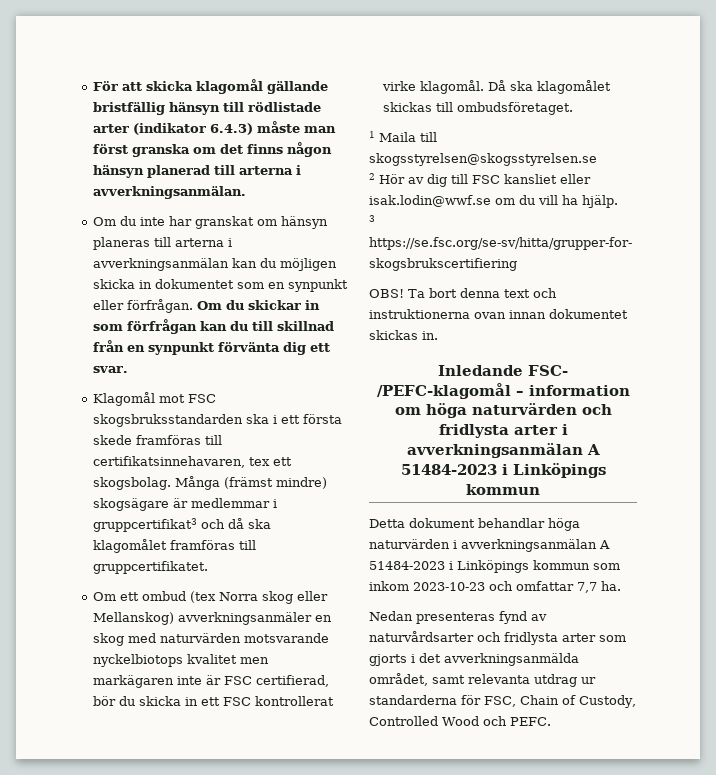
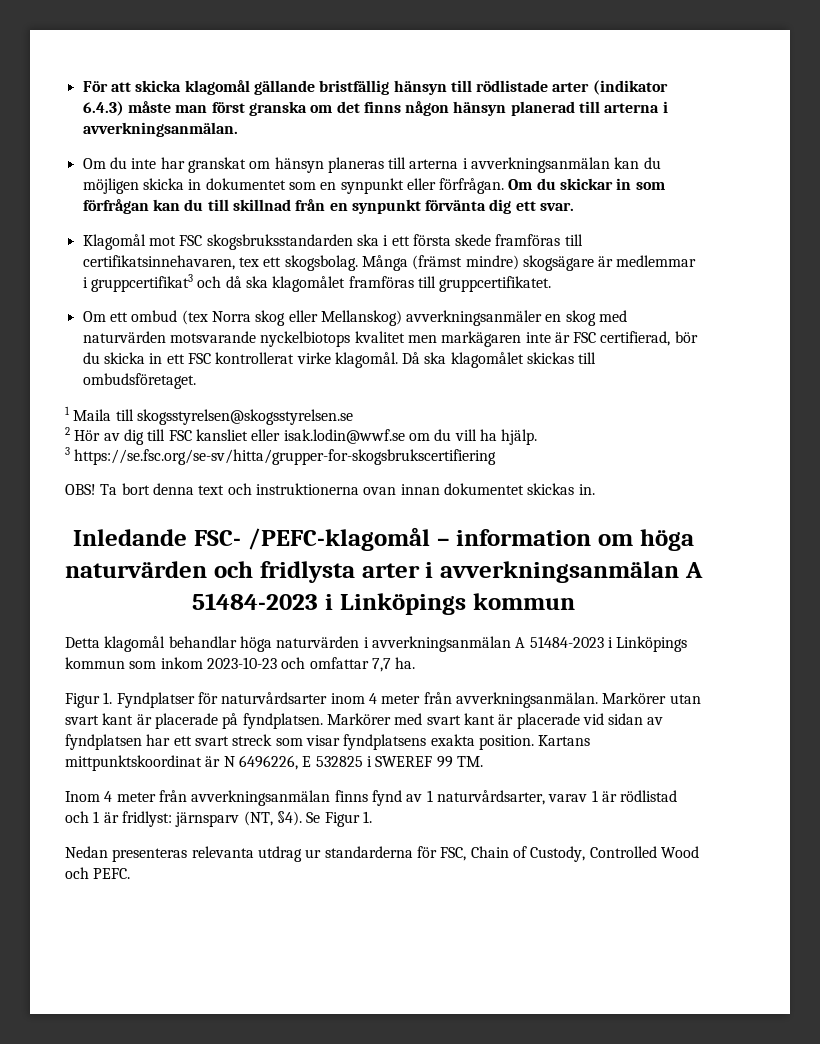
[409,518,475,528] dokument -> [104,636,166,652] klagomål
[369,611,547,624] [369,631,626,645] [369,653,579,666] [369,673,465,686] Nedan presenteras fynd av naturvårdsarter och fridlysta arter som gjorts i det avverkningsanmälda området, samt -> [65,692,701,708] [65,713,664,729] [65,734,591,750] [65,755,483,771] [65,790,678,806] [65,811,372,827] [65,846,188,862] Figur 1. Fyndplatser för naturvårdsarter inom 4 meter från avverkningsanmälan. Markörer utan svart kant är placerade på fyndplatsen. Markörer med svart kant är placerade vid sidan av fyndplatsen har ett svart streck som visar fyndplatsens exakta position. Kartans mittpunktskoordinat är N 6496226, E 532825 i SWEREF 99 TM. // Inom 4 meter från avverkningsanmälan finns fynd av 1 naturvårdsarter, varav 1 är rödlistad och 1 är fridlyst: järnsparv (NT, §4). Se Figur 1. // Nedan presenteras

